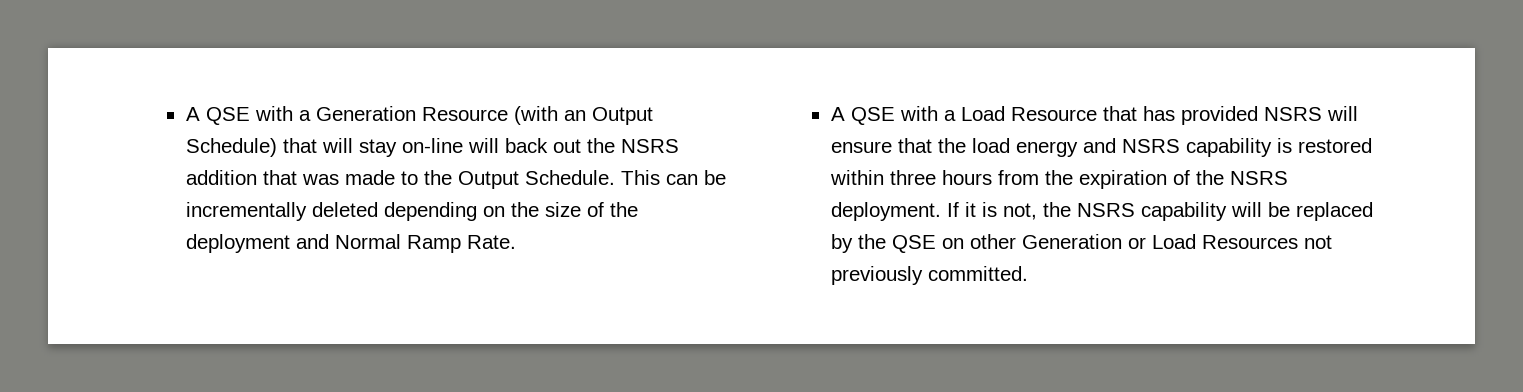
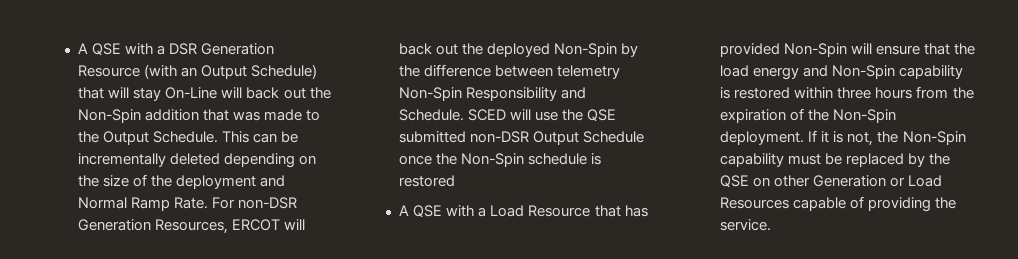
[185,106,311,125] A QSE with a -> [78,43,198,55] A QSE with a DSR
[401,138,679,153] on-line will back out the NSRS -> [165,87,331,99] [78,109,142,123] On-Line will back out the Non-Spin
(516, 242) none -> [212,197,298,209] [78,219,306,234] [399,43,639,57] [399,64,621,79] [399,87,587,101] [399,109,617,121] [399,131,645,145] [399,153,602,167] [399,175,456,187] For non-DSR Generation Resources, ERCOT will back out the deployed Non-Spin by the difference between telemetry Non-Spin Responsibility and Schedule. SCED will use the QSE submitted non-DSR Output Schedule once the Non-Spin schedule is restored
[1263,107,1322,121] NSRS -> [784,43,848,57] Non-Spin
[1121,139,1180,153] NSRS -> [832,65,896,79] Non-Spin
[1229,171,1288,185] NSRS -> [833,109,897,123] Non-Spin
[1076,202,1262,221] NSRS capability will -> [902,131,966,145] [720,153,822,167] Non-Spin capability must
[1303,235,1332,249] [830,266,1028,285] not previously committed. -> [793,196,957,212] [720,219,772,231] capable of providing the service.

